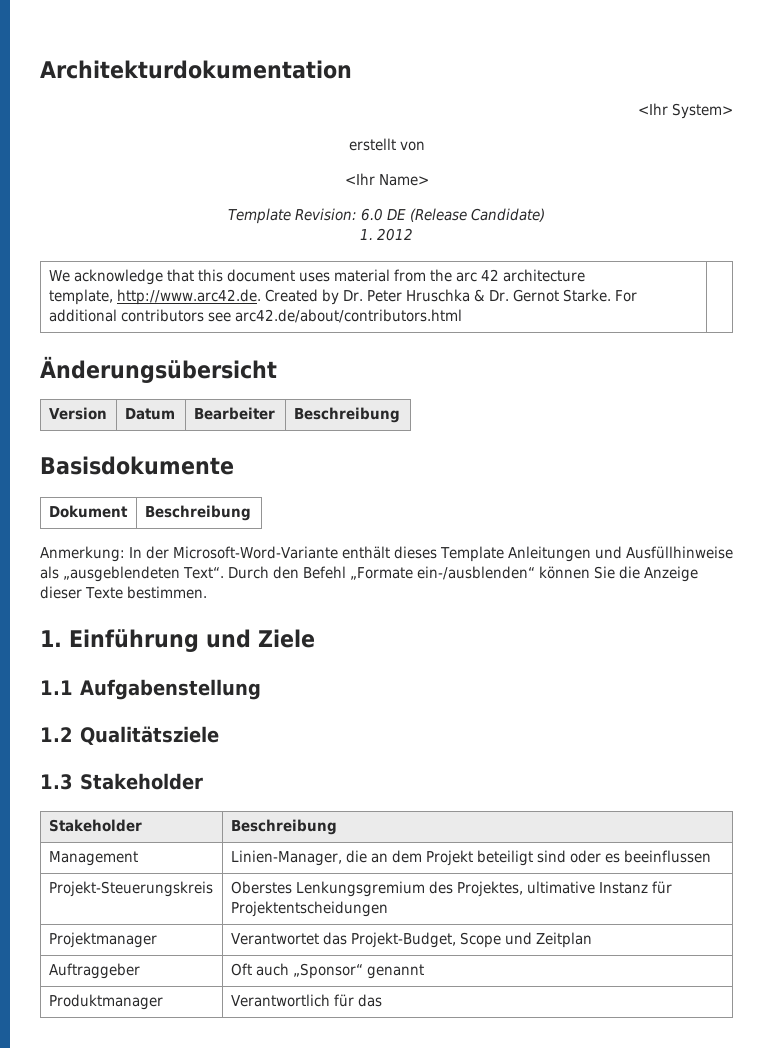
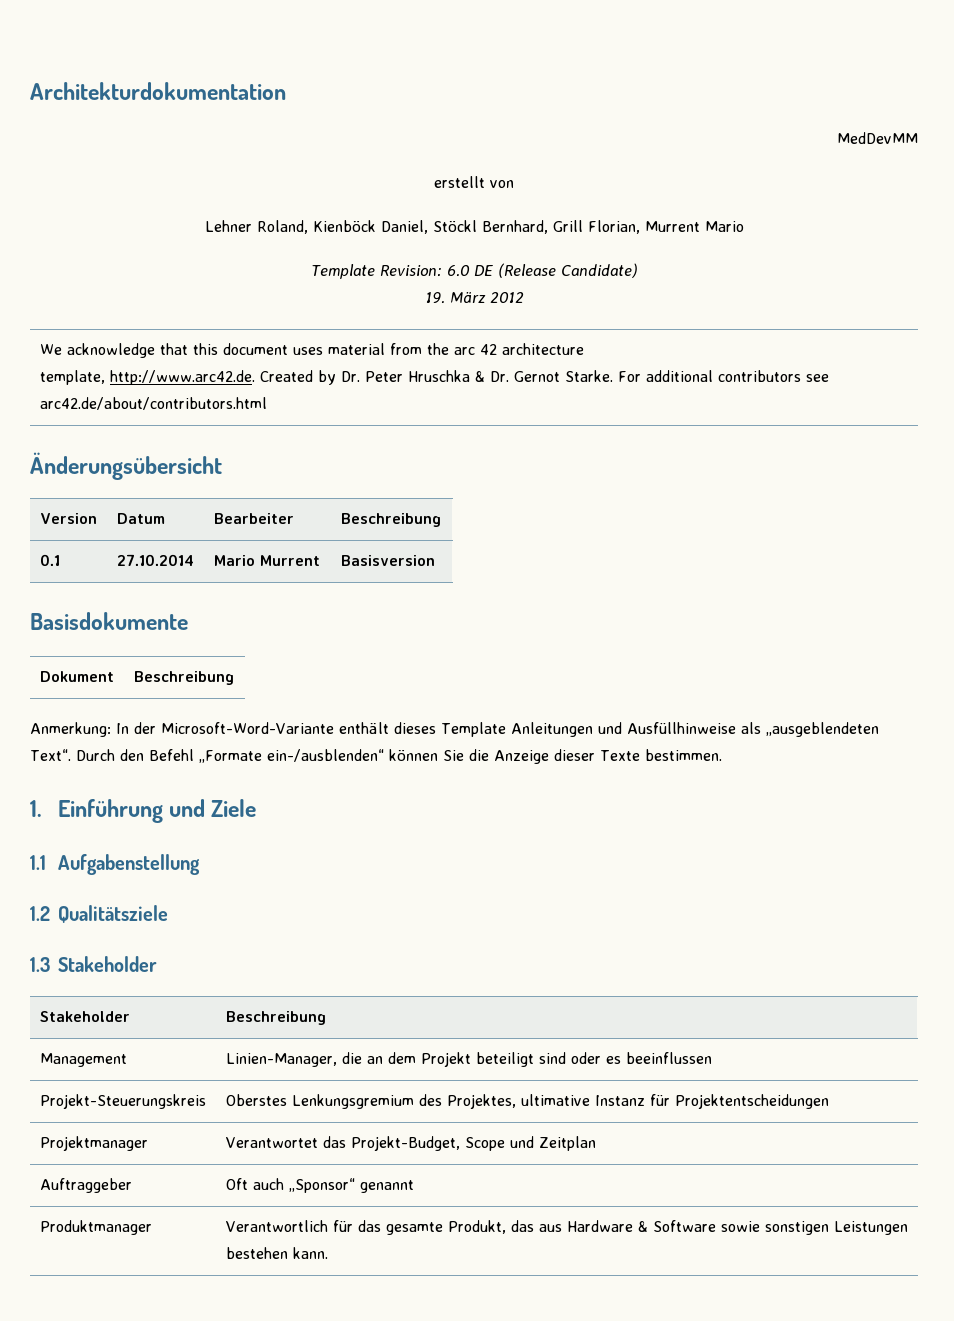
[638,103,733,119] <Ihr System> -> [837,132,918,144] MedDevMM
[344,173,429,186] <Ihr Name> -> [204,220,744,234] Lehner Roland, Kienböck Daniel, Stöckl Bernhard, Grill Florian, Murrent Mario
[360,229,373,240] 1. -> [424,291,486,304] 19. März
(400, 415) none -> [39,554,60,566] [116,554,194,566] [213,555,320,566] [340,555,435,566] // 0.1 | 27.10.2014 | Mario Murrent | Basisversion
(382, 1000) none -> [385,1220,908,1235] [225,1247,328,1259] gesamte Produkt, das aus Hardware & Software sowie sonstigen Leistungen bestehen kann.

